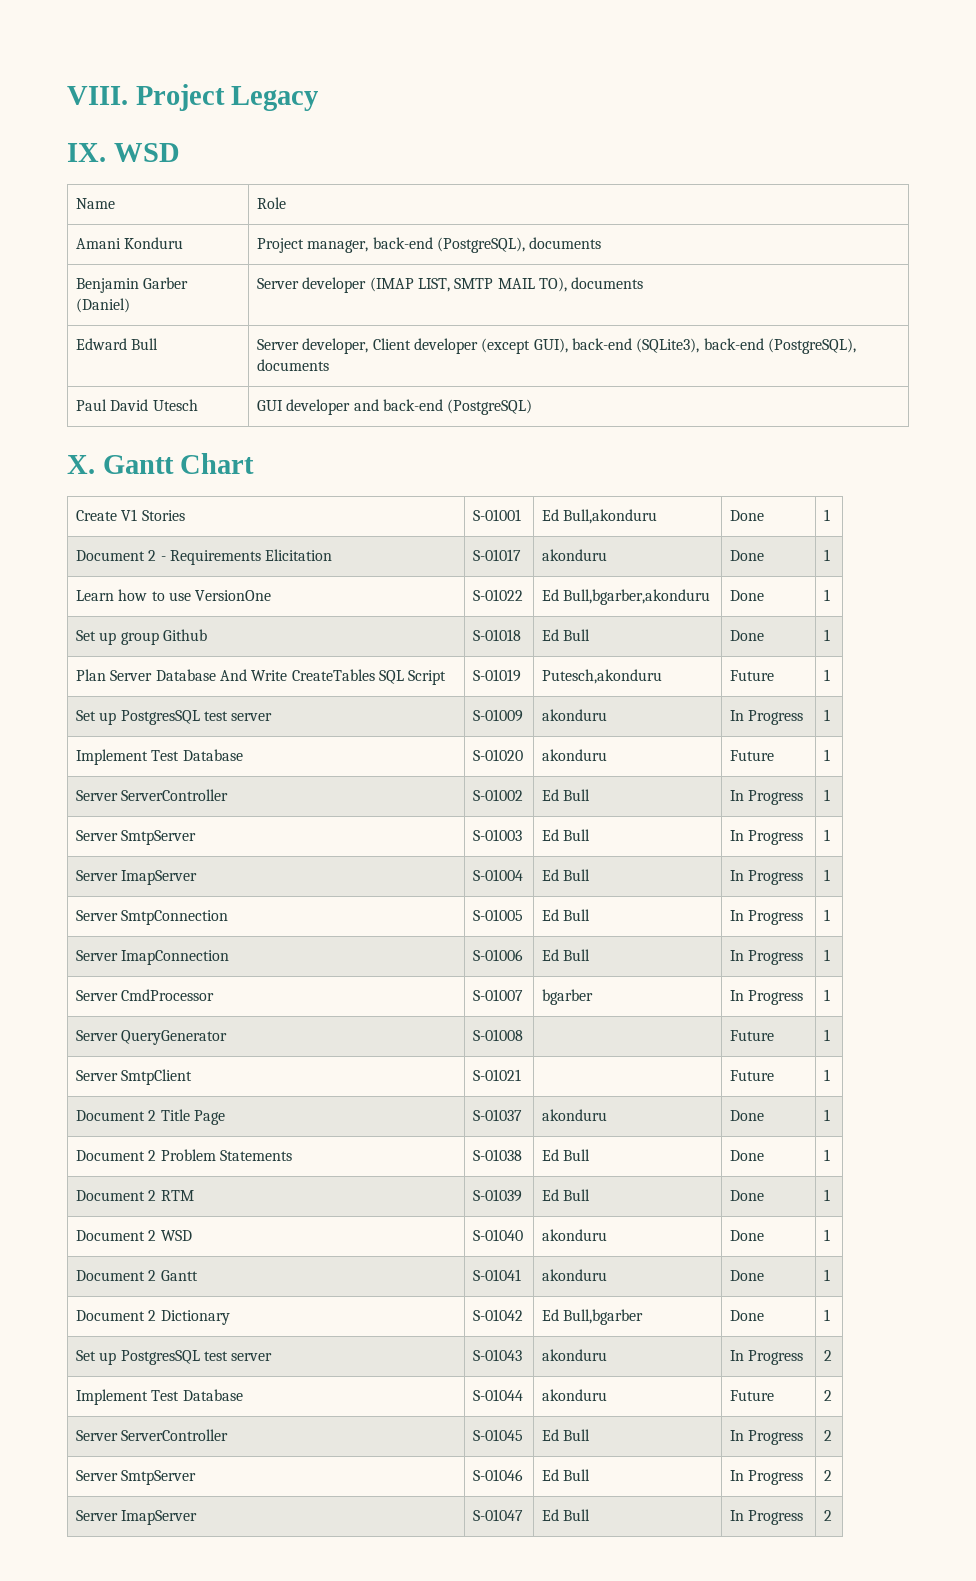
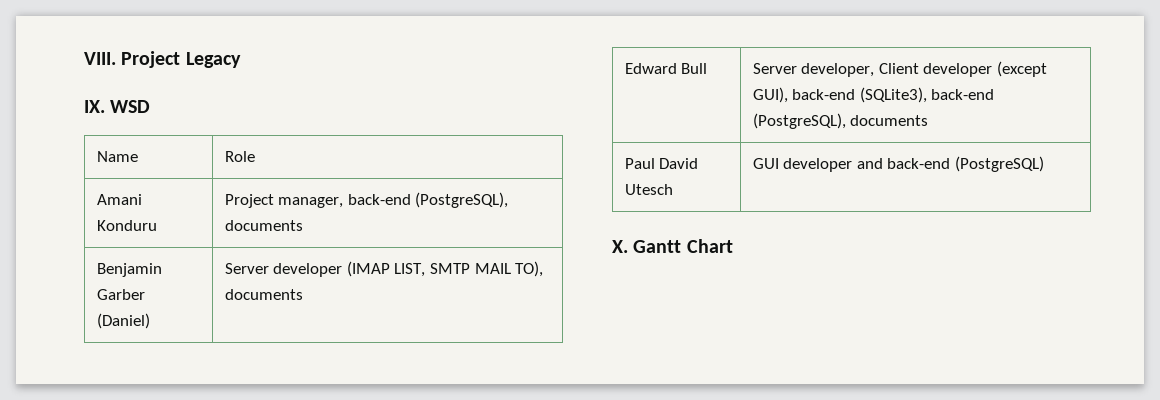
[76,509,185,521] [473,509,522,521] [542,509,658,524] [730,510,765,521] [824,509,831,521] [76,549,333,565] [473,549,522,561] [542,549,608,561] [730,550,765,561] [824,549,831,561] [76,589,272,601] [473,589,524,601] [542,589,711,605] [730,590,765,601] [824,589,831,601] [76,629,207,645] [473,629,522,641] [542,629,591,641] [730,630,765,641] [824,629,831,641] [76,669,447,685] [473,669,522,682] [542,669,663,684] [730,670,775,681] [824,669,831,681] [76,710,273,725] [473,709,524,722] [542,709,608,721] [730,710,804,725] [824,709,831,721] [76,749,243,765] [473,749,524,761] [542,749,608,761] [730,750,775,761] [824,749,831,761] [76,789,229,801] [473,789,524,801] [542,789,591,801] [730,790,804,805] [824,789,831,801] [76,830,197,845] [473,829,523,841] [542,829,591,841] [730,830,804,845] [824,829,831,841] [76,870,198,885] [473,869,524,881] [542,869,591,881] [730,870,804,885] [824,869,831,881] [76,910,229,925] [473,909,524,921] [542,909,591,921] [730,910,804,925] [824,909,831,921] [76,950,230,965] [473,949,524,961] [542,949,591,961] [730,950,804,965] [824,949,831,961] [76,989,215,1001] [473,989,524,1001] [542,989,594,1005] [730,990,804,1005] [824,989,831,1001] [76,1030,228,1045] [473,1029,524,1041] [730,1030,775,1041] [824,1029,831,1041] [76,1069,193,1085] [473,1069,522,1081] [730,1070,775,1081] [824,1069,831,1081] [76,1109,225,1125] [473,1109,523,1121] [542,1109,608,1121] [730,1110,765,1121] [824,1109,831,1121] [76,1149,292,1161] [473,1149,523,1161] [542,1149,591,1161] [730,1150,765,1161] [824,1149,831,1161] [76,1190,194,1201] [473,1189,523,1202] [542,1189,591,1201] [730,1190,765,1201] [824,1189,831,1201] [76,1230,192,1241] [473,1229,524,1241] [542,1229,608,1241] [730,1230,765,1241] [824,1229,831,1241] [76,1270,198,1281] [473,1269,522,1281] [542,1269,608,1281] [730,1270,765,1281] [824,1269,831,1281] [76,1310,230,1325] [473,1309,524,1321] [542,1309,644,1325] [730,1310,765,1321] [824,1309,831,1321] [76,1350,273,1365] [473,1349,523,1361] [542,1349,608,1361] [730,1350,804,1365] [824,1350,833,1361] [76,1389,243,1405] [473,1389,524,1401] [542,1389,608,1401] [730,1390,775,1401] [824,1390,833,1401] [76,1429,229,1441] [473,1429,524,1441] [542,1429,591,1441] [730,1430,804,1445] [824,1430,833,1441] [76,1470,197,1485] [473,1469,524,1481] [542,1469,591,1481] [730,1470,804,1485] [824,1470,833,1481] [76,1510,198,1525] [473,1509,524,1521] [542,1509,591,1521] [730,1510,804,1525] [824,1510,833,1521] // Create V1 Stories | S-01001 | Ed Bull,akonduru | Done | 1 // Document 2 - Requirements Elicitation | S-01017 | akonduru | Done | 1 // Learn how to use VersionOne | S-01022 | Ed Bull,bgarber,akonduru | Done | 1 // Set up group Github | S-01018 | Ed Bull | Done | 1 // Plan Server Database And Write CreateTables SQL Script | S-01019 | Putesch,akonduru | Future | 1 // Set up PostgresSQL test server | S-01009 | akonduru | In Progress | 1 // Implement Test Database | S-01020 | akonduru | Future | 1 // Server ServerController | S-01002 | Ed Bull | In Progress | 1 // Server SmtpServer | S-01003 | Ed Bull | In Progress | 1 // Server ImapServer | S-01004 | Ed Bull | In Progress | 1 // Server SmtpConnection | S-01005 | Ed Bull | In Progress | 1 // Server ImapConnection | S-01006 | Ed Bull | In Progress | 1 // Server CmdProcessor | S-01007 | bgarber | In Progress | 1 // Server QueryGenerator | S-01008 | | Future | 1 // Server SmtpClient | S-01021 | | Future | 1 // Document 2 Title Page | S-01037 | akonduru | Done | 1 // Document 2 Problem Statements | S-01038 | Ed Bull | Done | 1 // Document 2 RTM | S-01039 | Ed Bull | Done | 1 // Document 2 WSD | S-01040 | akonduru | Done | 1 // Document 2 Gantt | S-01041 | akonduru | Done | 1 // Document 2 Dictionary | S-01042 | Ed Bull,bgarber | Done | 1 // Set up PostgresSQL test server | S-01043 | akonduru | In Progress | 2 // Implement Test Database | S-01044 | akonduru | Future | 2 // Server ServerController | S-01045 | Ed Bull | In Progress | 2 // Server SmtpServer | S-01046 | Ed Bull | In Progress | 2 // Server ImapServer | S-01047 | Ed Bull | In Progress | 2 -> (733, 246) none

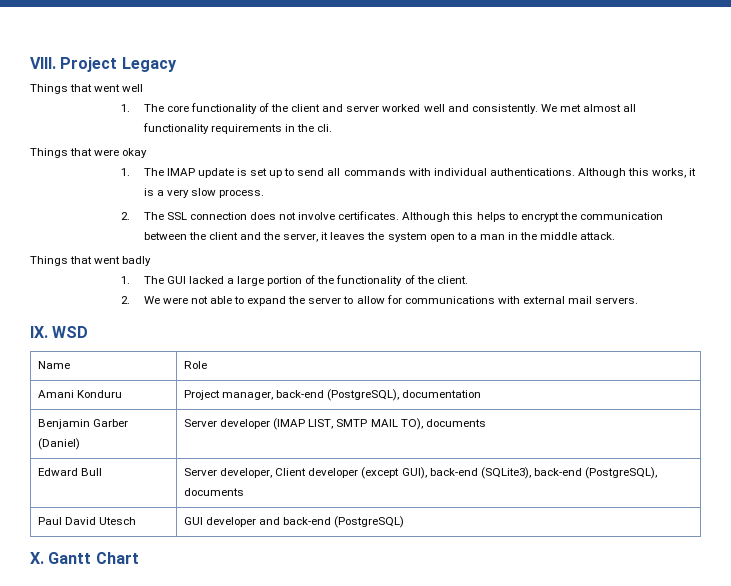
(241, 60) none -> [30,84,144,94] [120,103,637,114] [142,123,333,134] [30,148,148,158] [120,168,697,178] [143,188,265,198] [120,211,664,222] [143,232,616,242] [30,256,152,266] [120,275,468,286] [120,295,639,306] // Things that went well // 1. The core functionality of the client and server worked well and consistently. We met almost all functionality requirements in the cli. // Things that were okay // 1. The IMAP update is set up to send all commands with individual authentications. Although this works, it is a very slow process. // 2. The SSL connection does not involve certificates. Although this helps to encrypt the communication between the client and the server, it leaves the system open to a man in the middle attack. // Things that went badly // 1. The GUI lacked a large portion of the functionality of the client. // 2. We were not able to expand the server to allow for communications with external mail servers.
[224,220,303,231] documents -> [402,390,482,398] documentation

